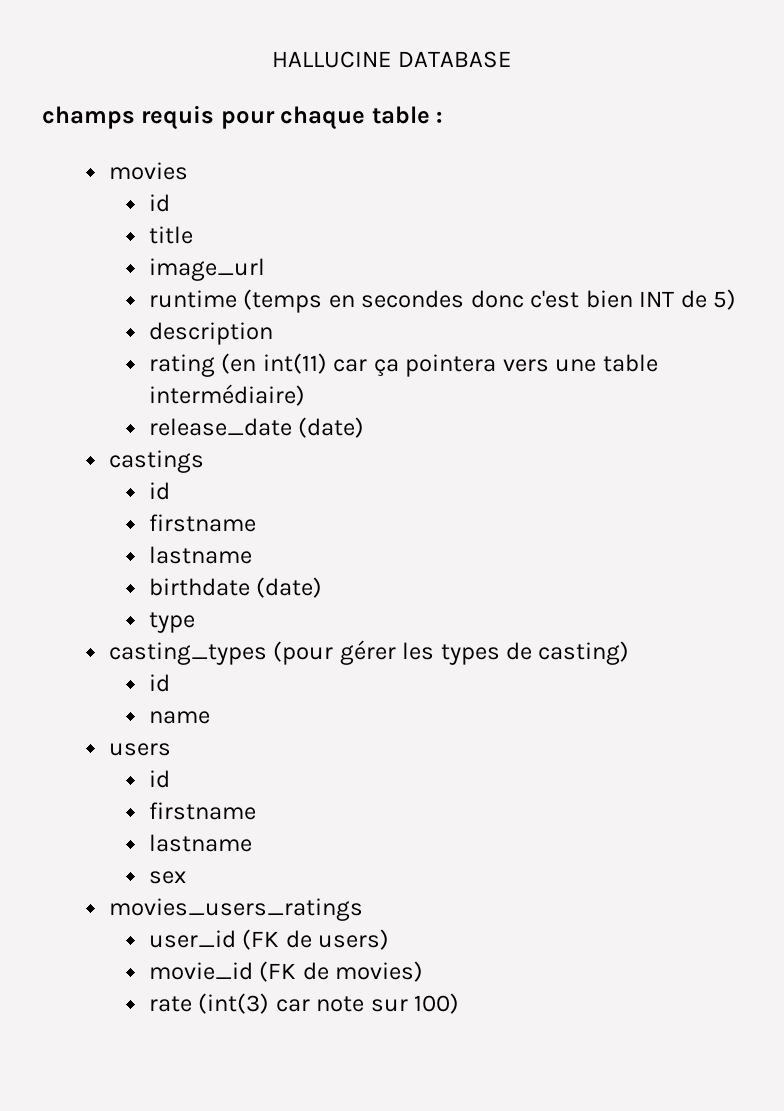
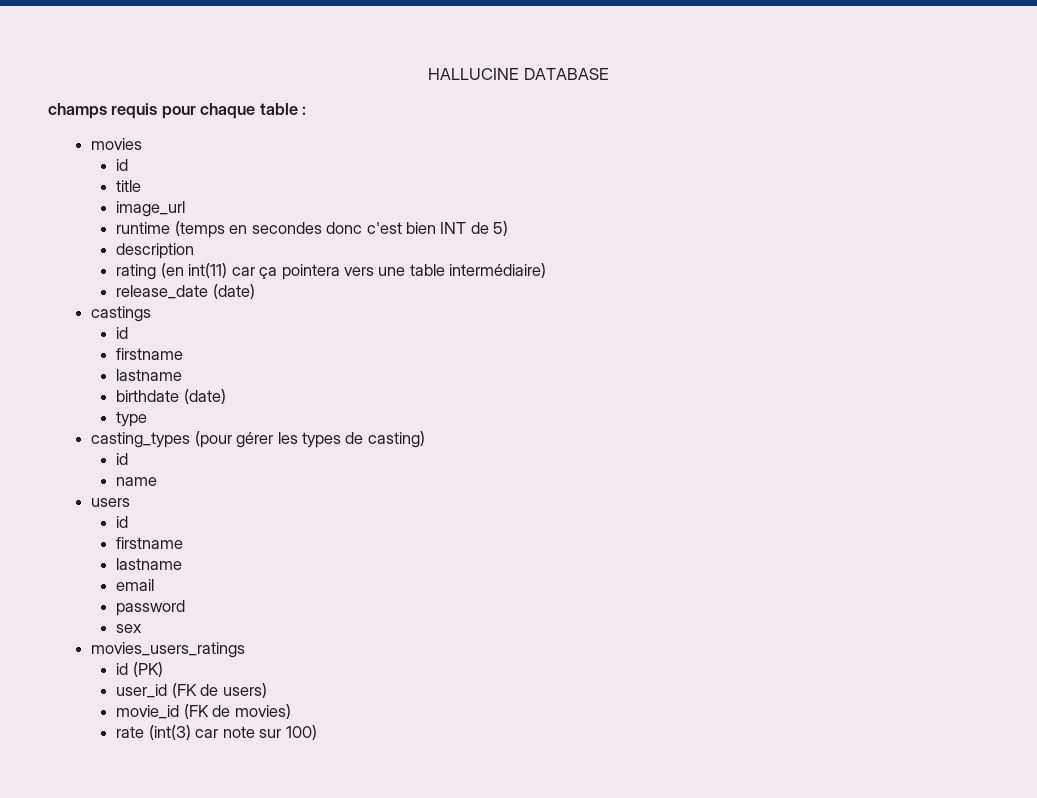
(252, 843) none -> [116,579,155,591] [116,600,186,616] // email // password
(363, 909) none -> [116,662,163,677] // id (PK)

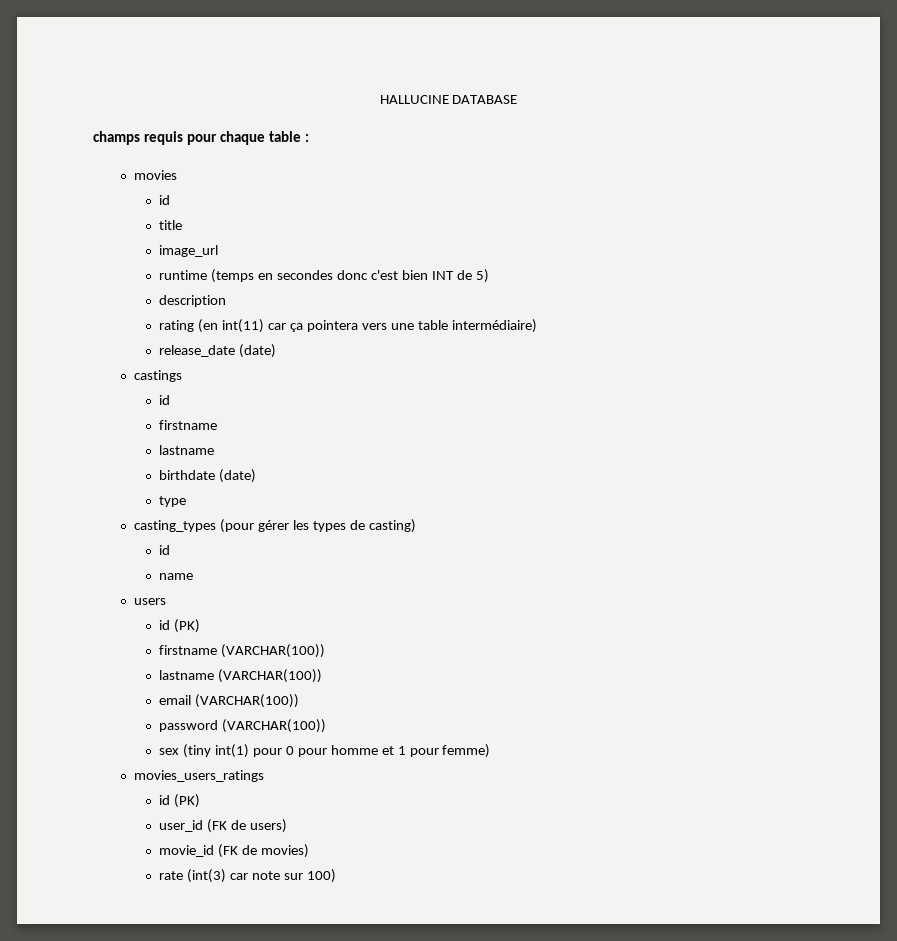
[116,537,184,549] [116,558,183,570] // firstname // lastname -> [174,619,201,633] [159,644,326,658] [159,669,323,683] (PK) // firstname (VARCHAR(100)) // lastname (VARCHAR(100))
(155, 585) none -> [195,694,300,708] (VARCHAR(100))
(186, 608) none -> [222,719,327,733] (VARCHAR(100))
(143, 628) none -> [183,744,491,758] (tiny int(1) pour 0 pour homme et 1 pour femme)

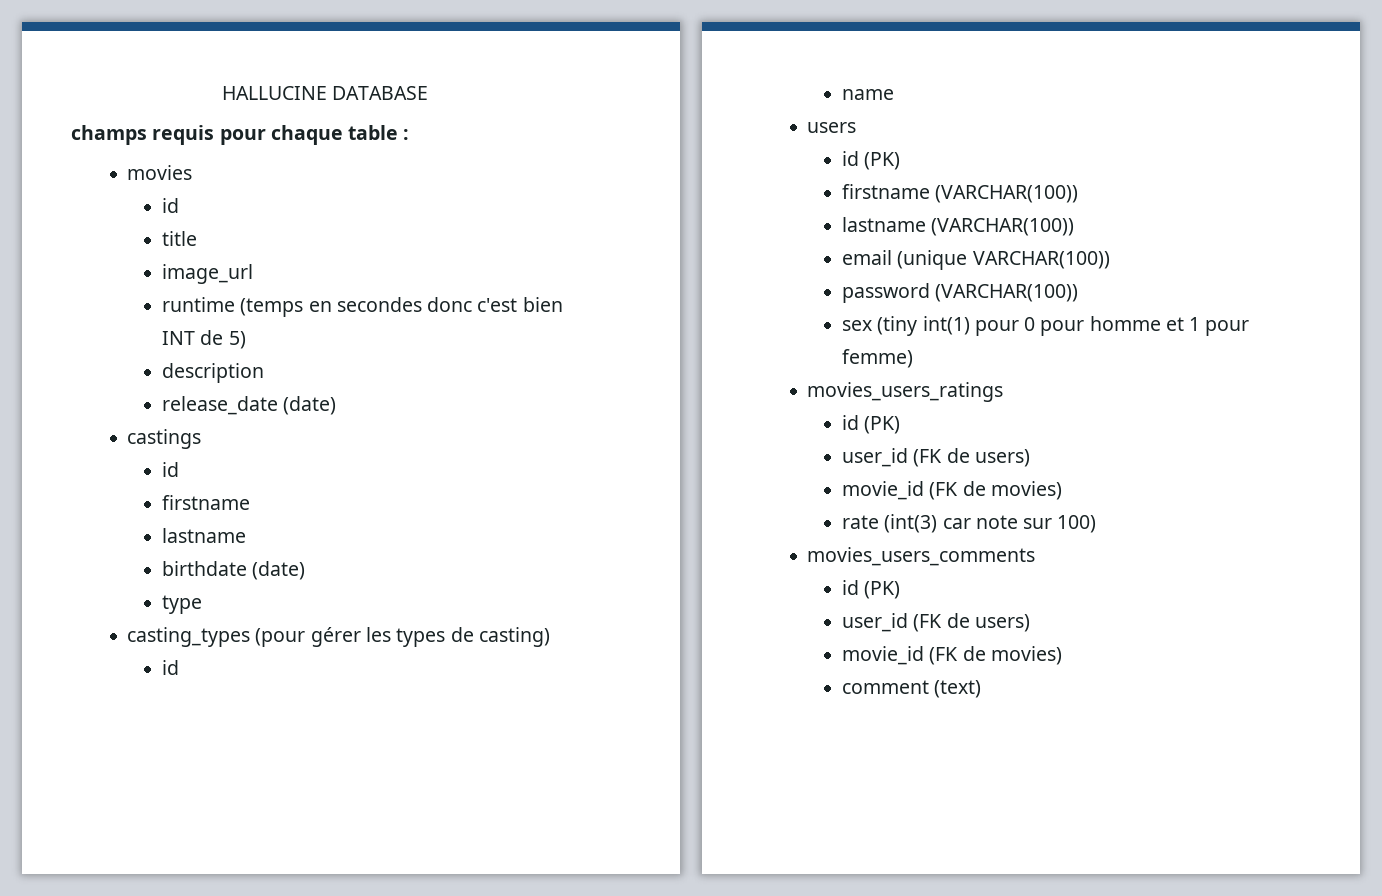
[159,319,537,333] // rating (en int(11) car ça pointera vers une table intermédiaire) -> (264, 373) none
[195,694,300,708] (VARCHAR(100)) -> [897,250,1110,270] (unique VARCHAR(100))
(336, 876) none -> [807,547,1036,566] [841,580,901,599] [841,613,1030,632] [841,646,1062,665] [841,680,982,698] // movies_users_comments // id (PK) // user_id (FK de users) // movie_id (FK de movies) // comment (text)

